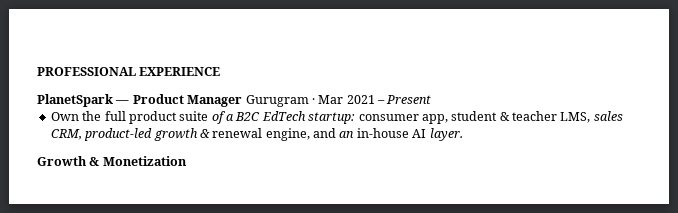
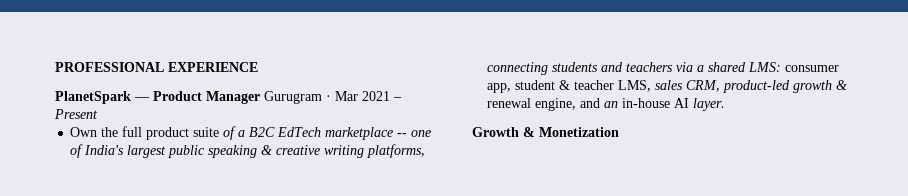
[308,112,356,124] startup: -> [325,127,432,140] [70,144,426,158] [487,62,782,75] marketplace -- one of India's largest public speaking & creative writing platforms, connecting students and teachers via a shared LMS:

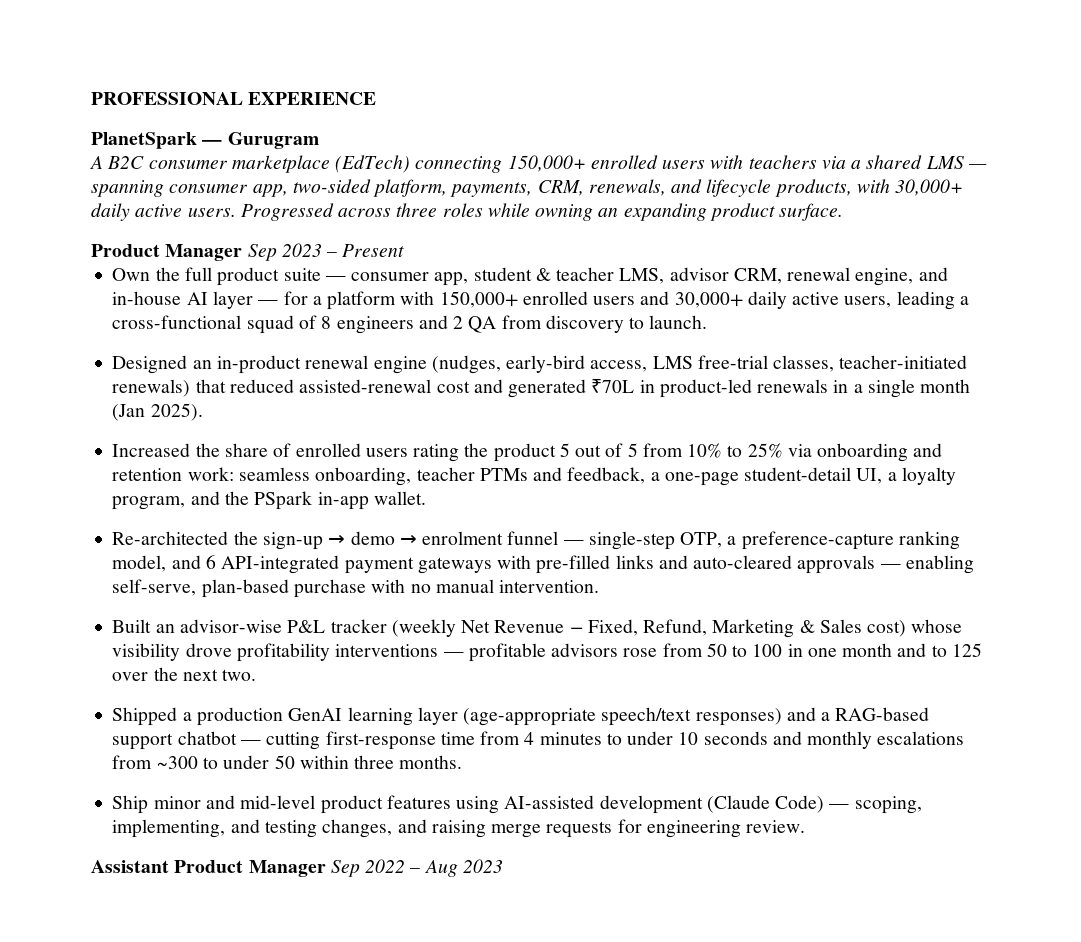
[153,91,390,104] Product Manager Gurugram · Mar 2021 -> [227,132,319,149] [90,155,987,173] [91,179,964,197] [91,203,844,221] [91,243,322,261] Gurugram // A B2C consumer marketplace (EdTech) connecting 150,000+ enrolled users with teachers via a shared LMS — spanning consumer app, two-sided platform, payments, CRM, renewals, and lifecycle products, with 30,000+ daily active users. Progressed across three roles while owning an expanding product surface. // Product Manager Sep 2023
[223,126,432,140] [70,144,426,158] [487,62,782,75] of a B2C EdTech marketplace -- one of India's largest public speaking & creative writing platforms, connecting students and teachers via a shared LMS: -> [325,276,346,281] —
[655,80,848,93] sales CRM, product-led growth & -> [669,267,782,284] advisor CRM,
[604,101,619,108] an -> (948, 274) none
[693,98,726,111] [472,127,619,137] layer. // Growth & Monetization -> [212,291,969,310] [112,315,708,334] [112,355,968,374] [112,378,971,398] [112,403,203,421] [112,443,943,462] [112,467,956,486] [112,491,426,510] [112,531,960,550] [112,555,974,574] [112,579,600,598] [112,619,963,638] [112,643,982,662] [112,667,257,681] [112,707,930,726] [112,731,965,750] [112,755,463,769] [112,795,922,814] [112,819,806,838] [91,859,503,877] layer — for a platform with 150,000+ enrolled users and 30,000+ daily active users, leading a cross-functional squad of 8 engineers and 2 QA from discovery to launch. // Designed an in-product renewal engine (nudges, early-bird access, LMS free-trial classes, teacher-initiated renewals) that reduced assisted-renewal cost and generated ₹70L in product-led renewals in a single month (Jan 2025). // Increased the share of enrolled users rating the product 5 out of 5 from 10% to 25% via onboarding and retention work: seamless onboarding, teacher PTMs and feedback, a one-page student-detail UI, a loyalty program, and the PSpark in-app wallet. // Re-architected the sign-up → demo → enrolment funnel — single-step OTP, a preference-capture ranking model, and 6 API-integrated payment gateways with pre-filled links and auto-cleared approvals — enabling self-serve, plan-based purchase with no manual intervention. // Built an advisor-wise P&L tracker (weekly Net Revenue − Fixed, Refund, Marketing & Sales cost) whose visibility drove profitability interventions — profitable advisors rose from 50 to 100 in one month and to 125 over the next two. // Shipped a production GenAI learning layer (age-appropriate speech/text responses) and a RAG-based support chatbot — cutting first-response time from 4 minutes to under 10 seconds and monthly escalations from ~300 to under 50 within three months. // Ship minor and mid-level product features using AI-assisted development (Claude Code) — scoping, implementing, and testing changes, and raising merge requests for engineering review. // Assistant Product Manager Sep 2022 – Aug 2023

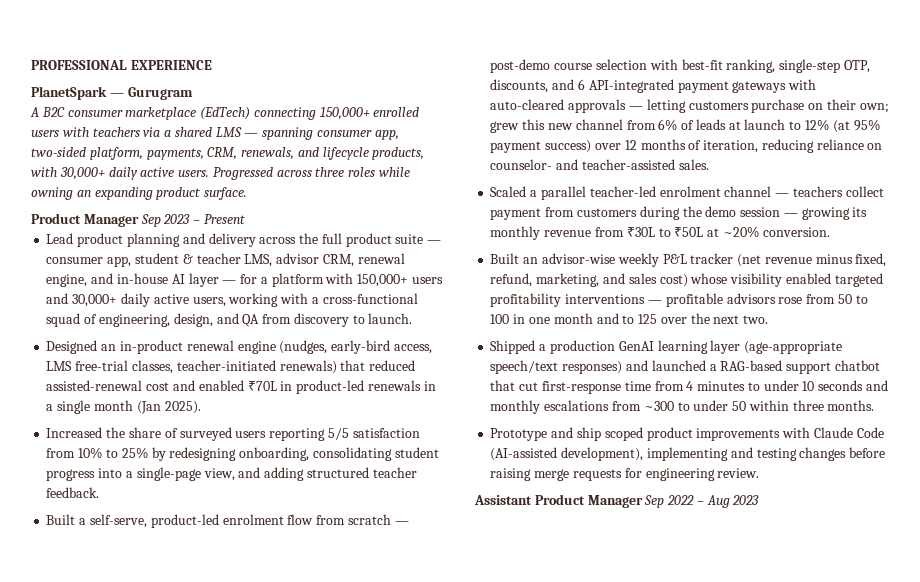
[112,268,151,281] Own -> [46,233,297,247] Lead product planning and delivery across
[522,291,588,305] enrolled -> (409, 280) none
[896,291,955,310] leading -> [228,293,309,307] working with
[321,315,464,334] 8 engineers and 2 -> [98,313,239,327] engineering, design, and
[508,379,587,398] generated -> [198,380,244,391] enabled
[295,443,943,462] [112,467,956,486] [112,491,426,510] [112,531,960,550] [112,555,167,572] enrolled users rating the product 5 out of 5 from 10% to 25% via onboarding and retention work: seamless onboarding, teacher PTMs and feedback, a one-page student-detail UI, a loyalty program, and the PSpark in-app wallet. // Re-architected the sign-up → demo → enrolment funnel — single-step OTP, a preference-capture ranking model, -> [179,427,420,441] [46,447,439,461] [46,467,417,481] [46,487,100,498] [46,514,409,528] [490,59,870,73] [490,79,549,93] surveyed users reporting 5/5 satisfaction from 10% to 25% by redesigning onboarding, consolidating student progress into a single-page view, and adding structured teacher feedback. // Built a self-serve, product-led enrolment flow from scratch — post-demo course selection with best-fit ranking, single-step OTP, discounts,
[536,555,974,574] [112,579,600,598] pre-filled links and auto-cleared approvals — enabling self-serve, plan-based purchase with no manual intervention. -> [490,99,889,113] [490,119,880,133] [490,139,883,153] [490,159,709,170] [490,186,884,200] [490,206,868,220] [490,226,830,240] auto-cleared approvals — letting customers purchase on their own; grew this new channel from 6% of leads at launch to 12% (at 95% payment success) over 12 months of iteration, reducing reliance on counselor- and teacher-assisted sales. // Scaled a parallel teacher-led enrolment channel — teachers collect payment from customers during the demo session — growing its monthly revenue from ₹30L to ₹50L at ~20% conversion.
(282, 626) none -> [617,253,659,267] weekly
[391,619,862,638] (weekly Net Revenue − Fixed, Refund, Marketing & Sales -> [737,253,887,267] [490,273,657,287] (net revenue minus fixed, refund, marketing, and sales
[185,643,232,657] drove -> [785,273,883,287] enabled targeted
(816, 714) none -> [651,360,706,371] launched
[240,732,321,750] — cutting -> [490,380,539,391] that cut
[112,795,922,814] [112,819,427,838] Ship minor and mid-level product features using AI-assisted development (Claude Code) — scoping, implementing, and testing changes, and -> [490,427,884,441] [490,447,886,461] Prototype and ship scoped product improvements with Claude Code (AI-assisted development), implementing and testing changes before

